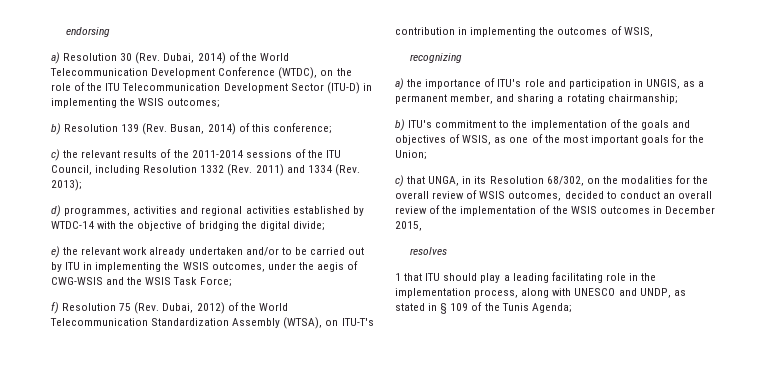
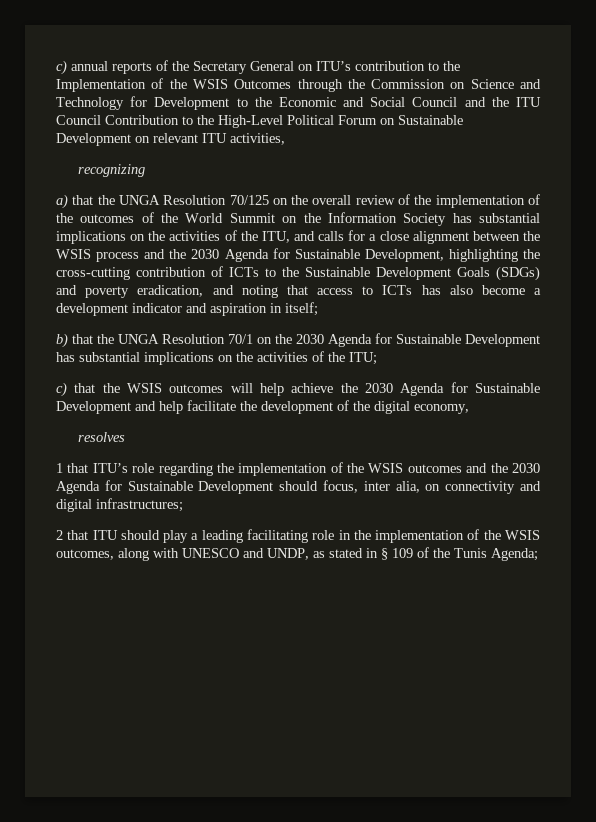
[65,27,110,37] [51,52,289,64] [50,67,352,79] [51,82,372,94] [51,98,221,108] [51,123,332,135] [51,149,342,161] [51,164,360,176] [51,179,82,191] [51,205,364,217] [51,220,325,231] [51,246,365,258] [51,261,359,272] [51,277,232,287] [51,302,288,314] [50,317,374,329] [395,26,653,37] [409,53,462,63] [395,78,705,90] [395,94,678,104] [395,119,690,131] [395,134,705,145] [395,150,427,160] [395,175,709,187] [395,190,675,201] endorsing // a) Resolution 30 (Rev. Dubai, 2014) of the World Telecommunication Development Conference (WTDC), on the role of the ITU Telecommunication Development Sector (ITU-D) in implementing the WSIS outcomes; // b) Resolution 139 (Rev. Busan, 2014) of this conference; // c) the relevant results of the 2011-2014 sessions of the ITU Council, including Resolution 1332 (Rev. 2011) and 1334 (Rev. 2013); // d) programmes, activities and regional activities established by WTDC-14 with the objective of bridging the digital divide; // e) the relevant work already undertaken and/or to be carried out by ITU in implementing the WSIS outcomes, under the aegis of CWG-WSIS and the WSIS Task Force; // f) Resolution 75 (Rev. Dubai, 2012) of the World Telecommunication Standardization Assembly (WTSA), on ITU-T's contribution in implementing the outcomes of WSIS, // recognizing // a) the importance of ITU's role and participation in UNGIS, as a permanent member, and sharing a rotating chairmanship; // b) ITU's commitment to the implementation of the goals and objectives of WSIS, as one of the most important goals for the Union; // c) that UNGA, in its Resolution 68/302, on the modalities for the overall review of WSIS outcomes, decided to conduct an -> [56,60,460,75] [56,78,541,92] [56,96,541,110] [56,115,463,128] [56,133,285,146] [78,164,146,177] [56,194,309,209] c) annual reports of the Secretary General on ITU’s contribution to the Implementation of the WSIS Outcomes through the Commission on Science and Technology for Development to the Economic and Social Council and the ITU Council Contribution to the High-Level Political Forum on Sustainable Development on relevant ITU activities, // recognizing // a) that the UNGA Resolution 70/125 on the
[570,206,715,214] [395,221,422,231] [409,247,447,255] [395,273,401,281] WSIS outcomes in December 2015, // resolves // 1 -> [80,212,540,226] [56,230,541,244] [56,248,540,262] [56,266,540,281] [56,285,542,298] [56,302,318,316] [56,333,540,348] [56,351,377,365] [56,382,540,397] [56,400,469,414] [78,432,126,442] [56,462,540,476] [56,480,542,494] [56,498,183,512] [56,530,63,540] outcomes of the World Summit on the Information Society has substantial implications on the activities of the ITU, and calls for a close alignment between the WSIS process and the 2030 Agenda for Sustainable Development, highlighting the cross-cutting contribution of ICTs to the Sustainable Development Goals (SDGs) and poverty eradication, and noting that access to ICTs has also become a development indicator and aspiration in itself; // b) that the UNGA Resolution 70/1 on the 2030 Agenda for Sustainable Development has substantial implications on the activities of the ITU; // c) that the WSIS outcomes will help achieve the 2030 Agenda for Sustainable Development and help facilitate the development of the digital economy, // resolves // 1 that ITU’s role regarding the implementation of the WSIS outcomes and the 2030 Agenda for Sustainable Development should focus, inter alia, on connectivity and digital infrastructures; // 2
[474,289,519,298] process, -> [467,529,540,540] [56,549,114,560] of the WSIS outcomes,

